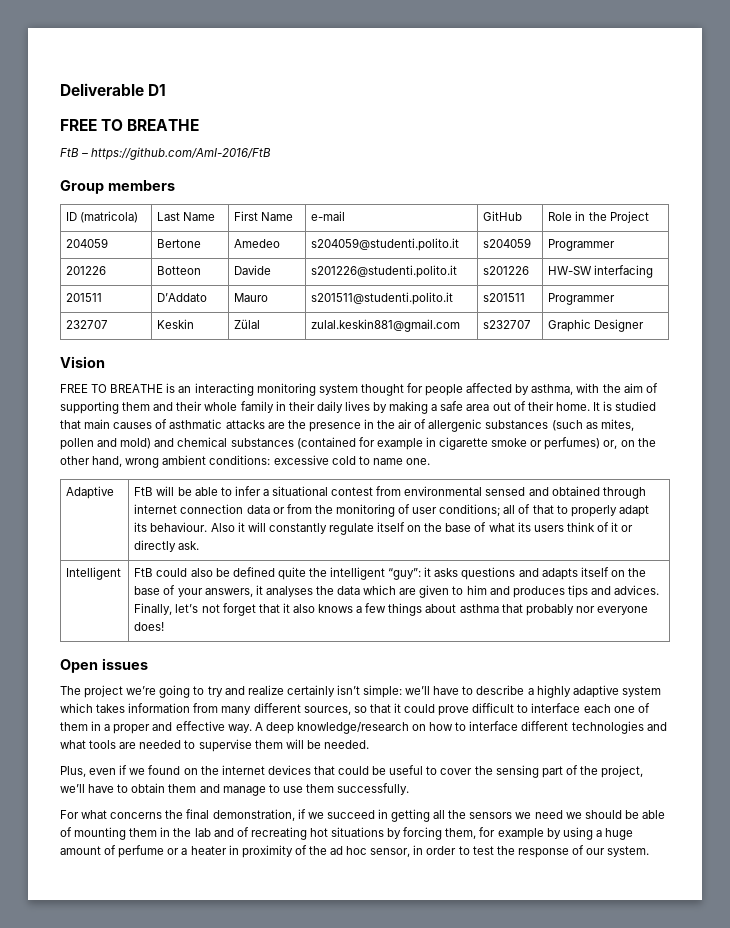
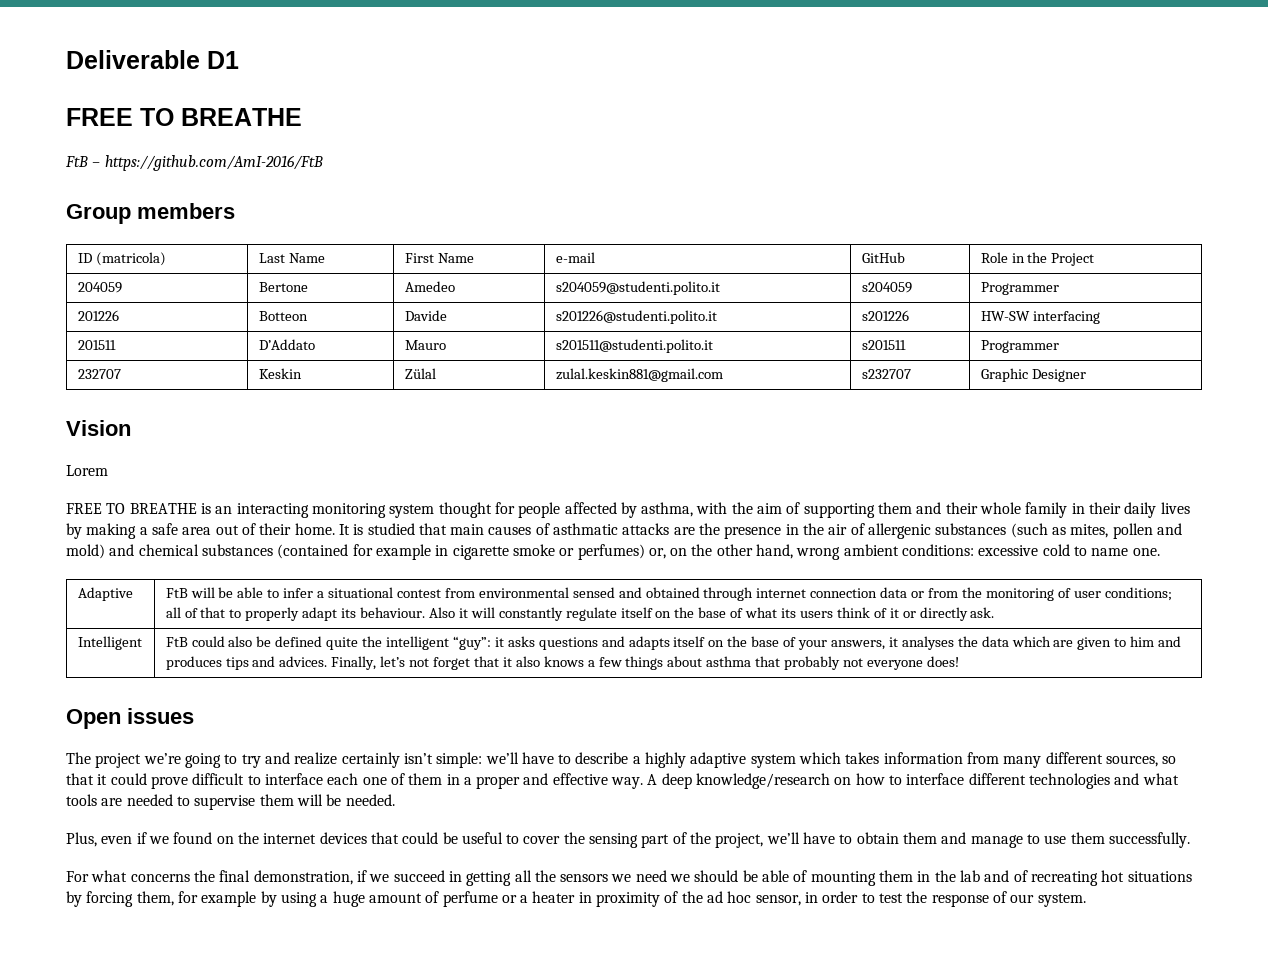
(105, 362) none -> [66,465,108,476] // Lorem
[575,606,595,613] nor -> [843,658,864,667] not

